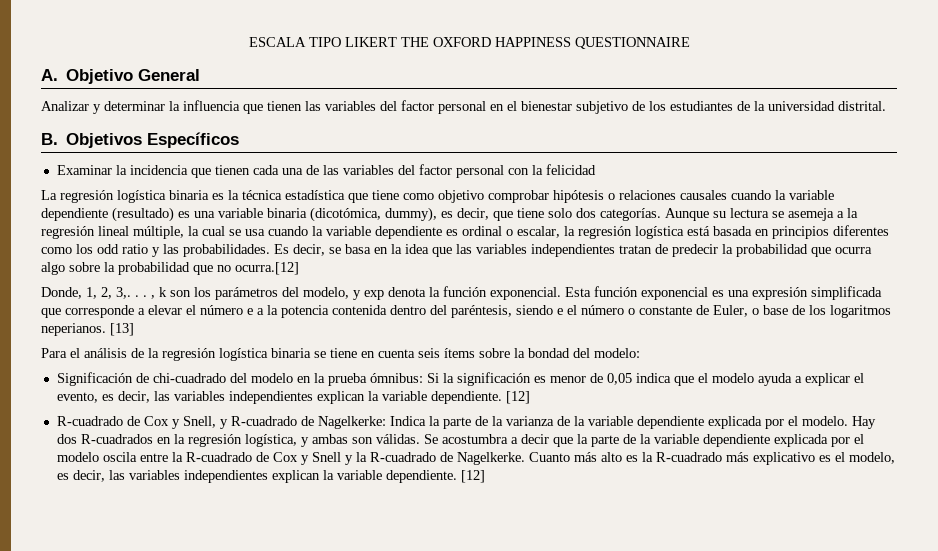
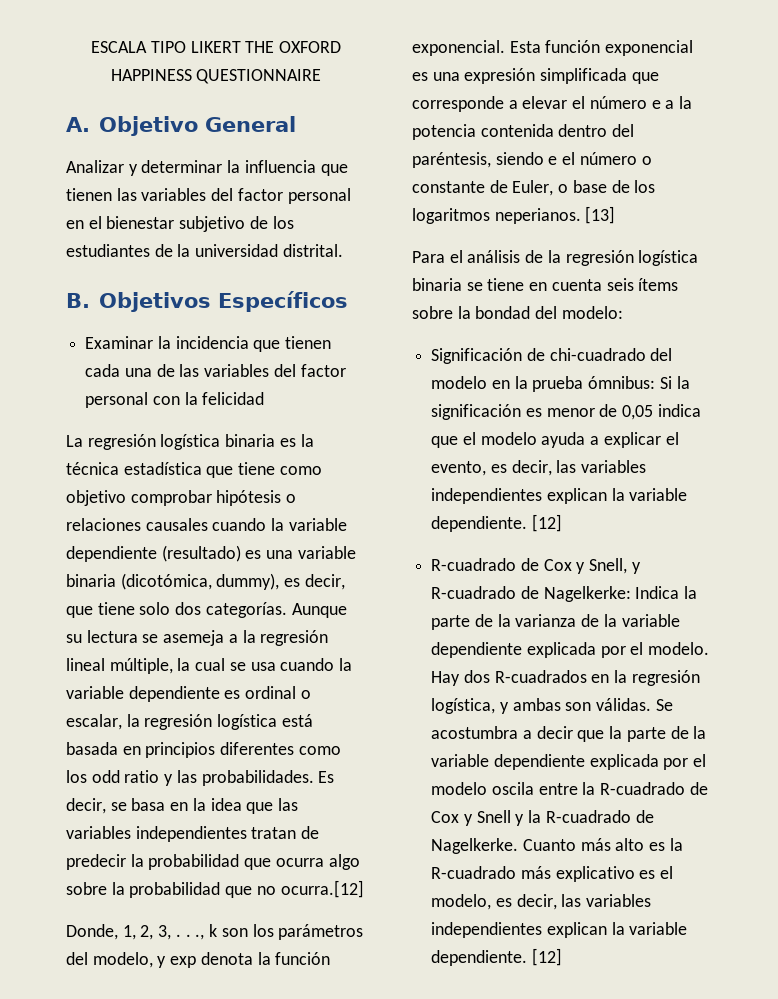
[116,287,131,299] 3,. -> [158,925,172,940] 3,
[151,295,155,299] , -> [195,934,205,940] .,

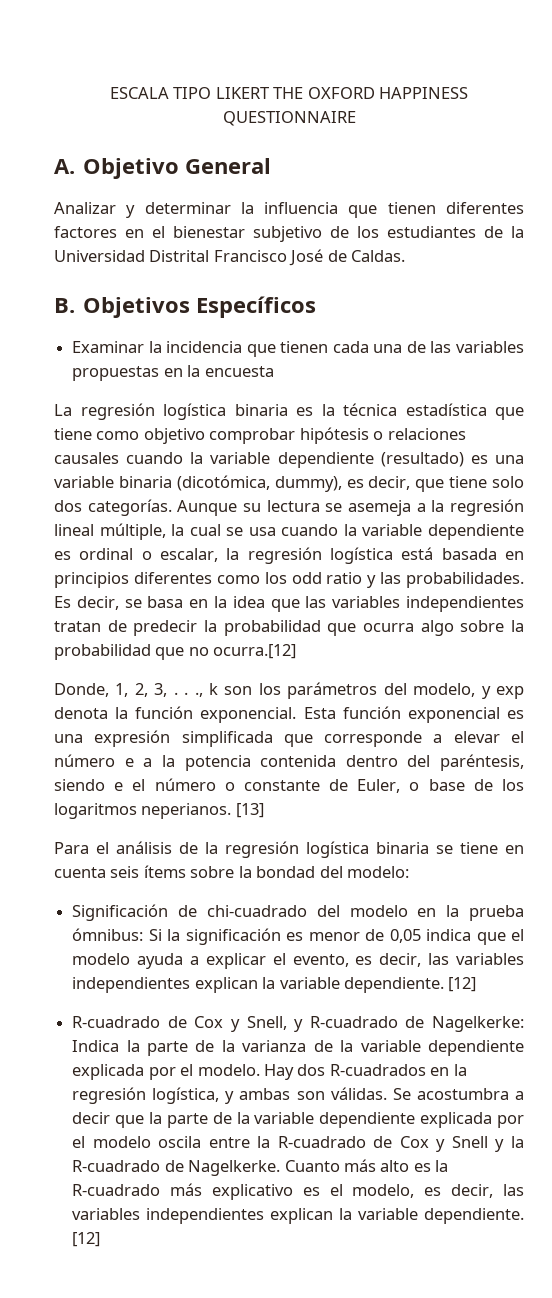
[116,188,351,204] las variables del factor personal -> [445,202,524,214] [54,226,117,238] diferentes factores
[195,244,343,257] universidad distrital. -> [54,249,406,266] Universidad Distrital Francisco José de Caldas.
[273,364,346,377] [85,392,265,408] del factor personal con la felicidad -> [72,365,274,381] propuestas en la encuesta

